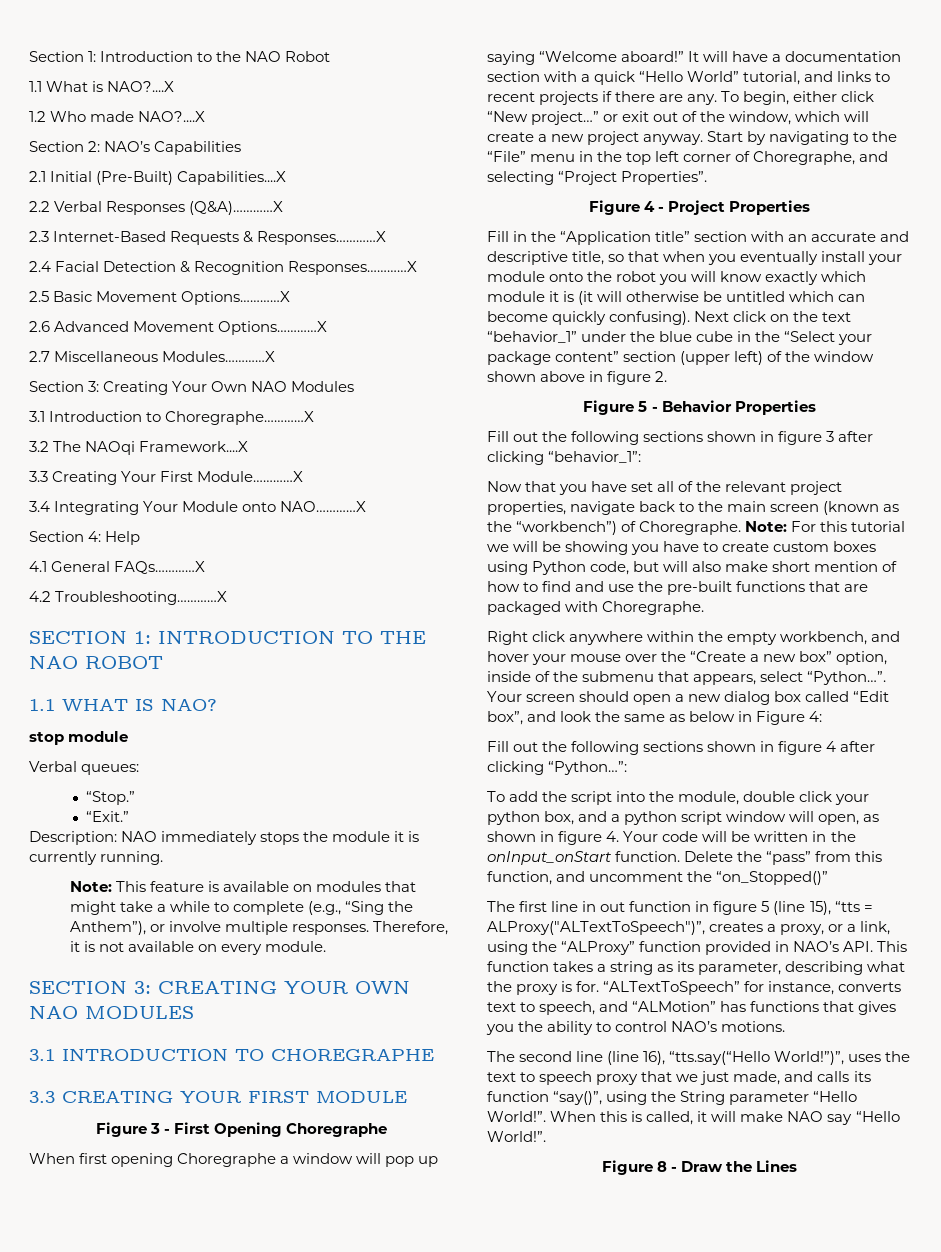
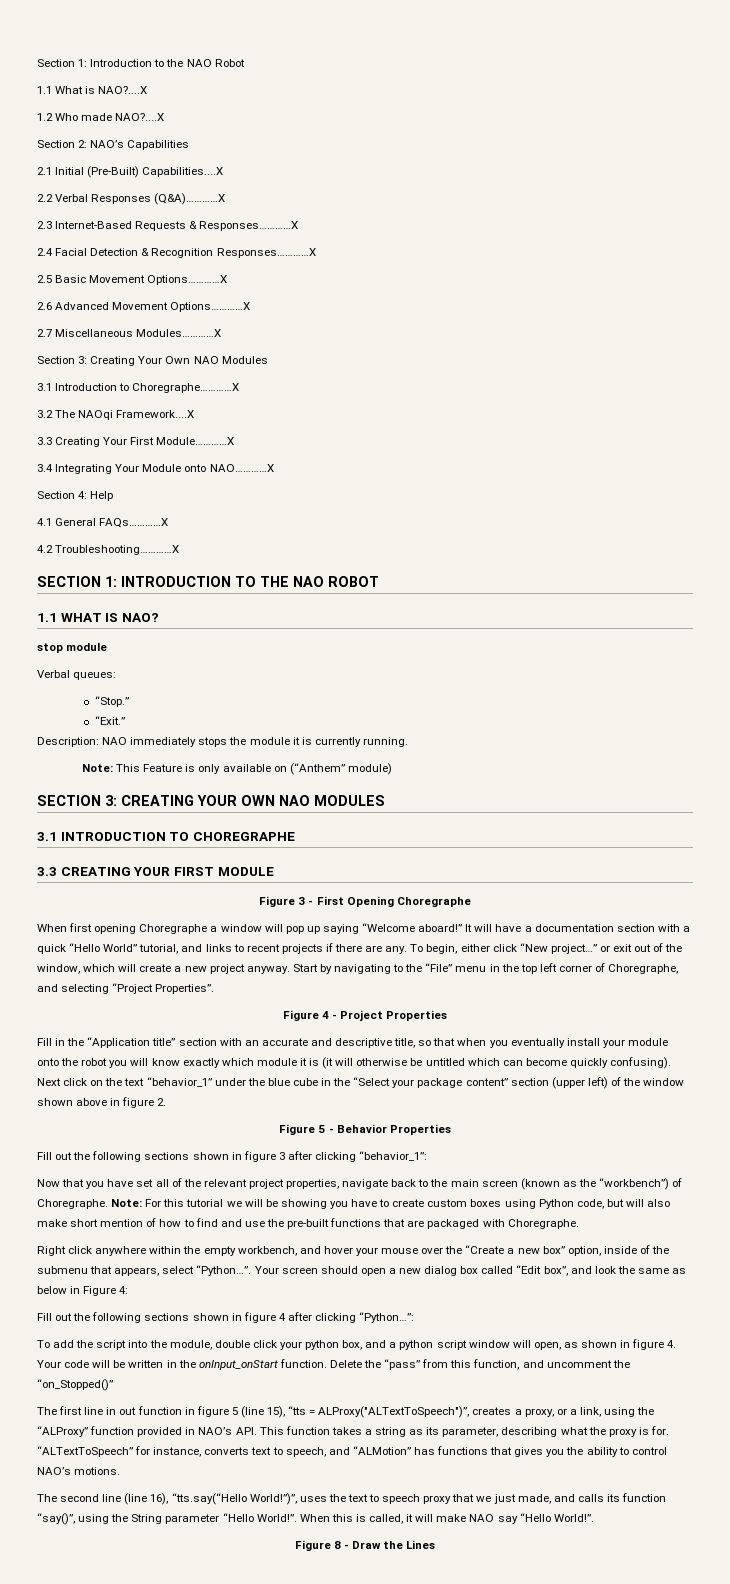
[149,881,417,892] [69,901,414,915] [69,921,448,935] [69,941,327,955] feature is available on modules that might take a while to complete (e.g., “Sing the Anthem”), or involve multiple responses. Therefore, it is not available on every module. -> [143,763,392,775] Feature is only available on (“Anthem” module)

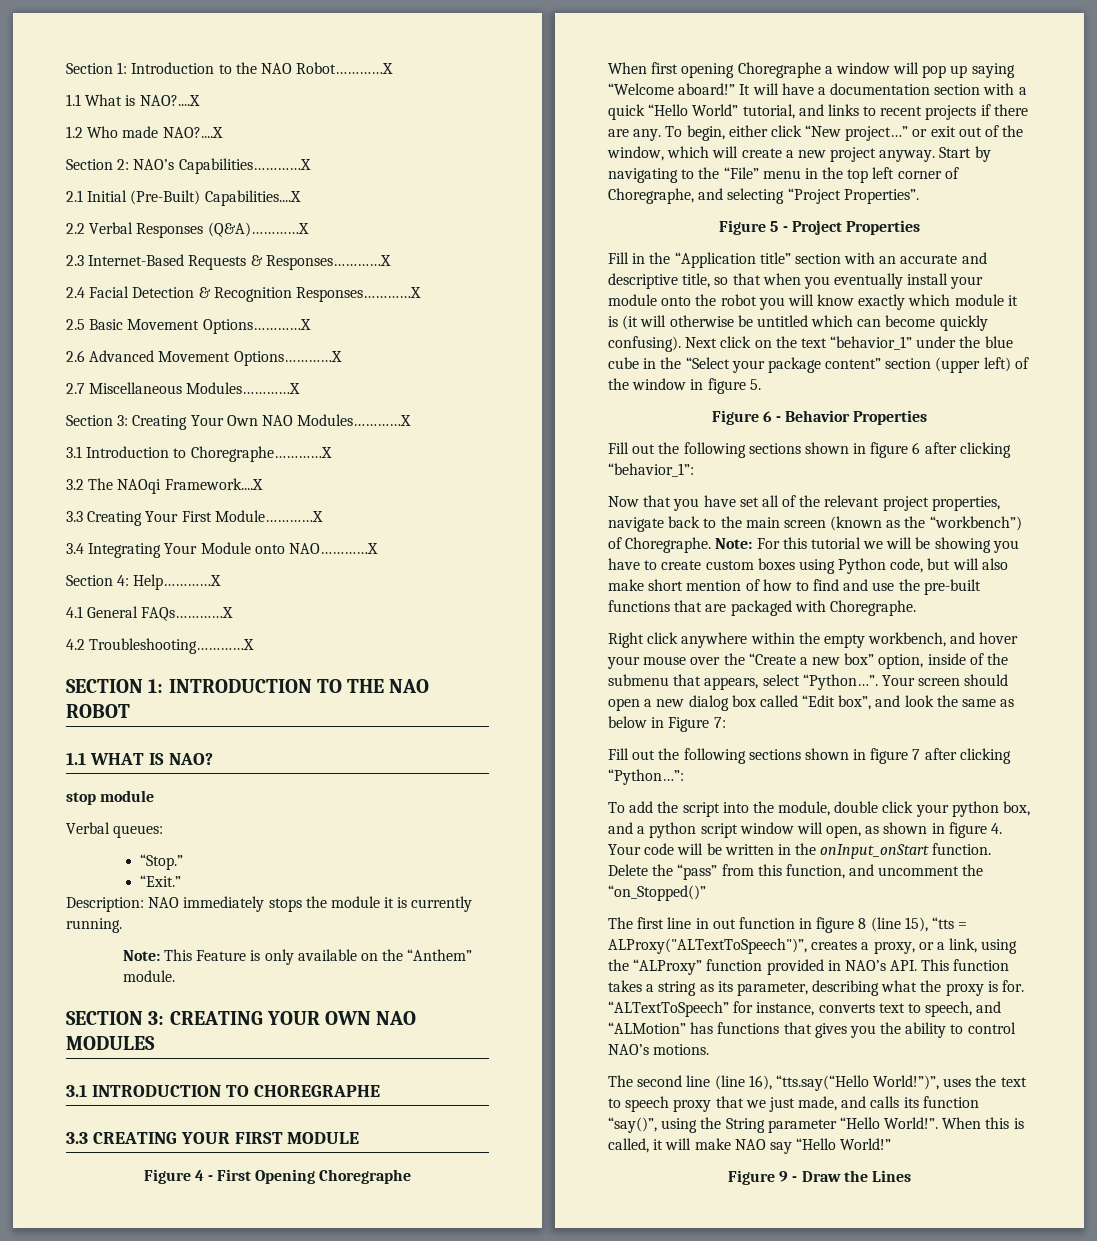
[214,59,245,67] Robot -> [296,62,394,74] Robot…………X
[127,140,190,150] Capabilities -> [178,158,311,174] Capabilities…………X
[221,356,268,364] Modules -> [297,414,412,426] Modules…………X
[90,491,114,501] Help -> [133,574,222,590] Help…………X
[289,763,392,775] (“Anthem” module) -> [382,949,473,961] [122,970,175,982] the “Anthem” module.
[298,897,306,905] 3 -> [194,1170,204,1181] 4
[321,1011,329,1019] 4 -> [770,221,779,232] 5
[37,1097,167,1108] [279,1124,326,1135] shown above in figure 2. // Figure 5 -> [690,378,761,394] [711,410,772,425] in figure 5. // Figure 6
[278,1152,285,1160] 3 -> [912,442,921,454] 6
[119,1286,129,1294] [37,1312,286,1323] 4: // Fill out the following sections shown in figure 4 -> [713,717,726,728] [608,748,921,764] 7: // Fill out the following sections shown in figure 7
[231,1407,238,1415] 5 -> [858,918,867,929] 8
[553,1514,594,1522] [294,1540,341,1551] World!”. // Figure 8 -> [840,1138,892,1150] [728,1170,789,1185] World!” // Figure 9

